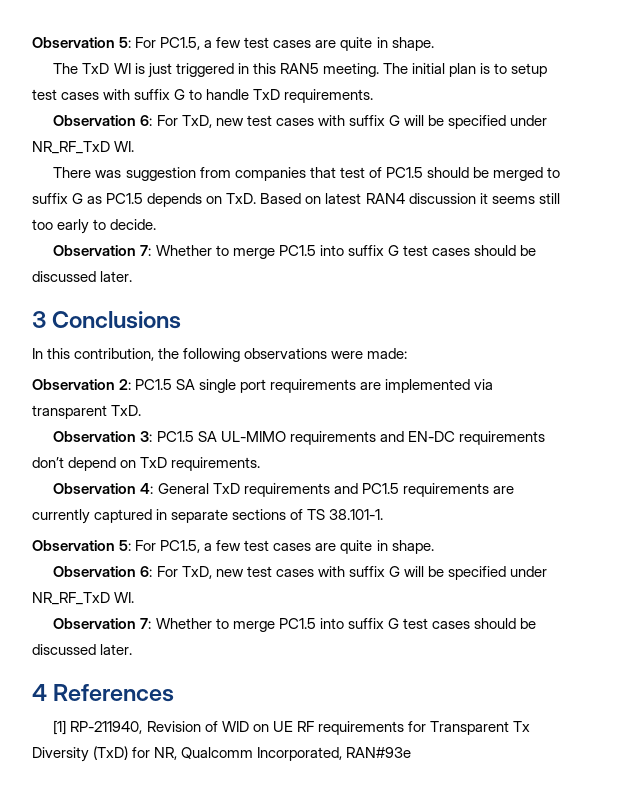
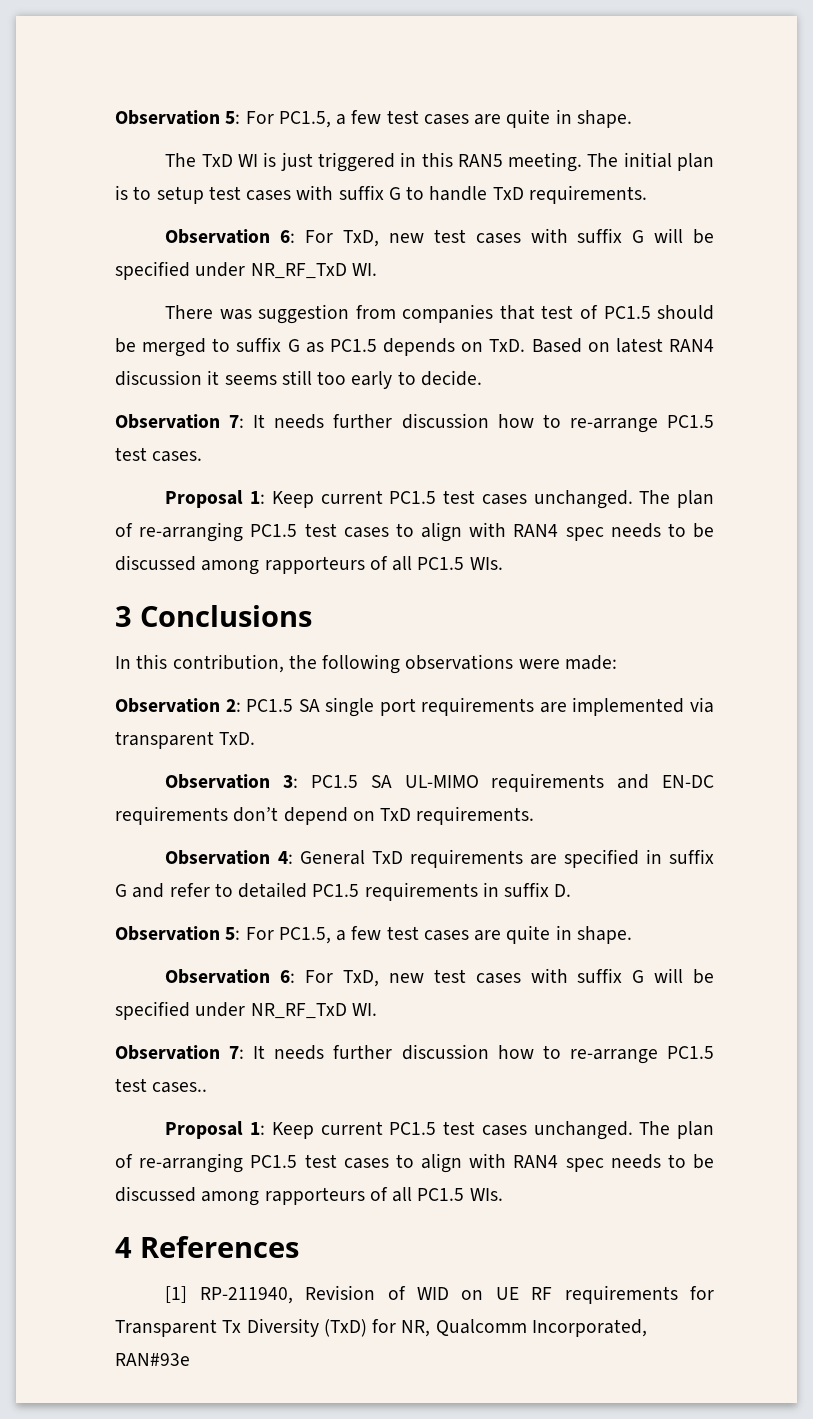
[155,245,536,259] [32,271,133,282] Whether to merge PC1.5 into suffix G test cases should be discussed later. -> [253,413,714,433] [115,447,203,462] [165,490,715,509] [115,522,714,542] [115,555,503,575] It needs further discussion how to re-arrange PC1.5 test cases. // Proposal 1: Keep current PC1.5 test cases unchanged. The plan of re-arranging PC1.5 test cases to align with RAN4 spec needs to be discussed among rapporteurs of all PC1.5 WIs.
[333,483,514,497] [32,509,384,524] and PC1.5 requirements are currently captured in separate sections of TS 38.101-1. -> [529,849,714,868] [115,882,572,901] are specified in suffix G and refer to detailed PC1.5 requirements in suffix D.
[155,618,536,632] [32,644,133,655] Whether to merge PC1.5 into suffix G test cases should be discussed later. -> [253,1044,714,1064] [115,1078,208,1093] [165,1121,715,1140] [115,1153,714,1173] [115,1186,503,1206] It needs further discussion how to re-arrange PC1.5 test cases.. // Proposal 1: Keep current PC1.5 test cases unchanged. The plan of re-arranging PC1.5 test cases to align with RAN4 spec needs to be discussed among rapporteurs of all PC1.5 WIs.

